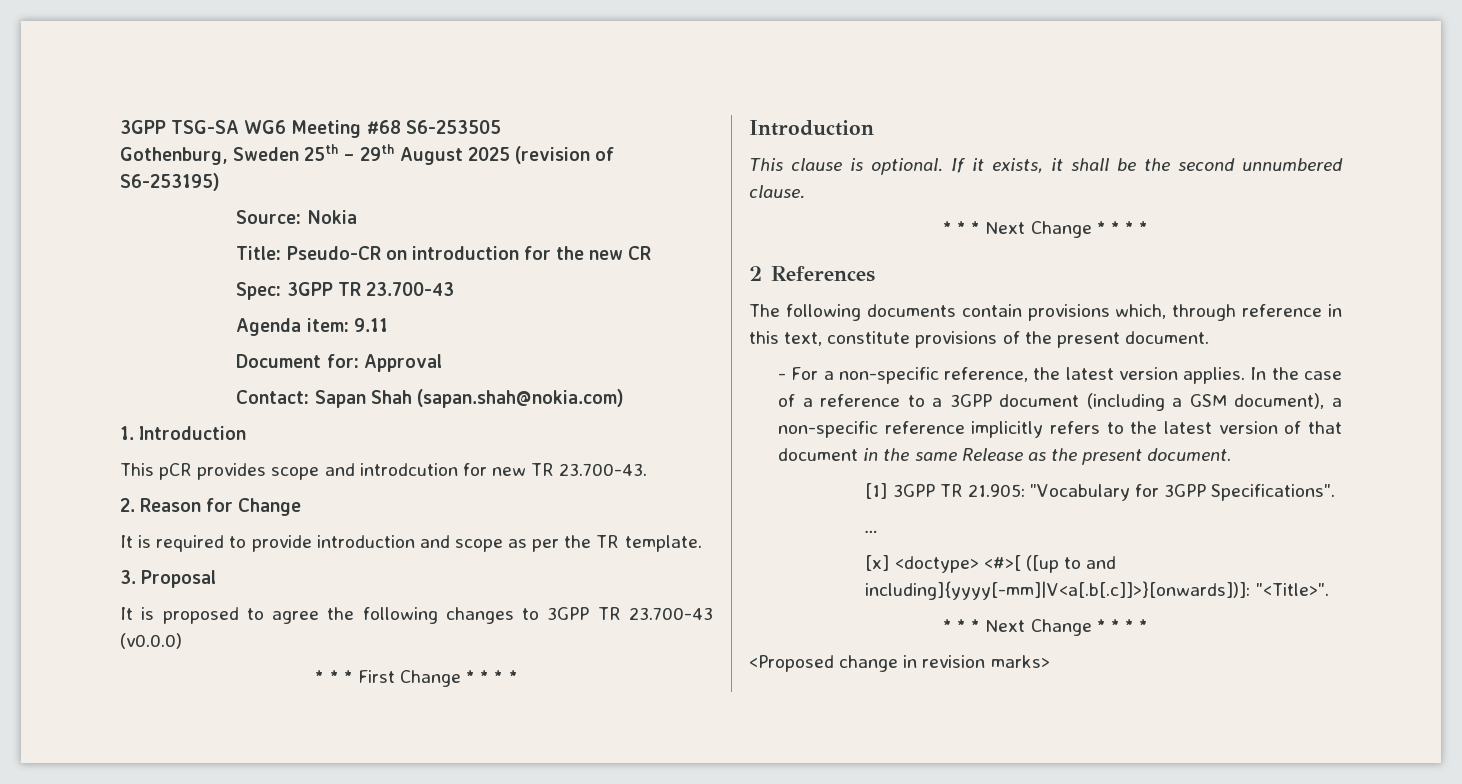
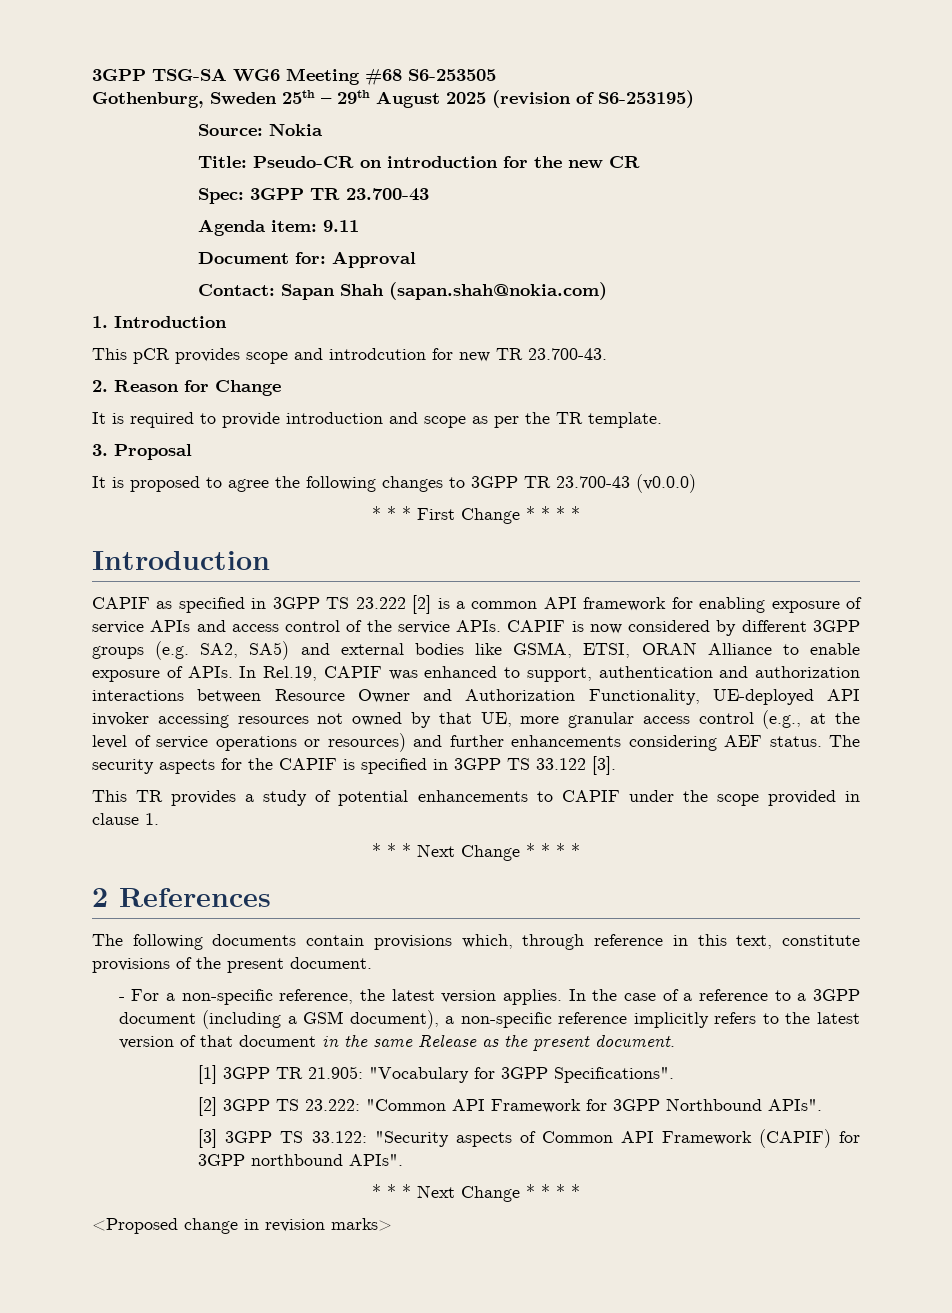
[749,158,1343,175] [749,185,805,199] This clause is optional. If it exists, it shall be the second unnumbered clause. -> [92,595,862,614] [92,620,860,636] [92,641,861,660] [92,666,860,682] [92,689,860,705] [92,710,861,729] [92,733,860,752] [92,756,616,775] [92,790,860,806] [92,813,159,825] CAPIF as specified in 3GPP TS 23.222 [2] is a common API framework for enabling exposure of service APIs and access control of the service APIs. CAPIF is now considered by different 3GPP groups (e.g. SA2, SA5) and external bodies like GSMA, ETSI, ORAN Alliance to enable exposure of APIs. In Rel.19, CAPIF was enhanced to support, authentication and authorization interactions between Resource Owner and Authorization Functionality, UE-deployed API invoker accessing resources not owned by that UE, more granular access control (e.g., at the level of service operations or resources) and further enhancements considering AEF status. The security aspects for the CAPIF is specified in 3GPP TS 33.122 [3]. // This TR provides a study of potential enhancements to CAPIF under the scope provided in clause 1.
[865,530,879,533] [865,555,1117,573] [865,581,1329,600] … // [x] <doctype> <#>[ ([up to and including]{yyyy[-mm]|V<a[.b[.c]]>}[onwards])]: "<Title>". -> [198,1097,823,1116] [198,1129,860,1148] [198,1154,404,1166] [2] 3GPP TS 23.222: "Common API Framework for 3GPP Northbound APIs". // [3] 3GPP TS 33.122: "Security aspects of Common API Framework (CAPIF) for 3GPP northbound APIs".

